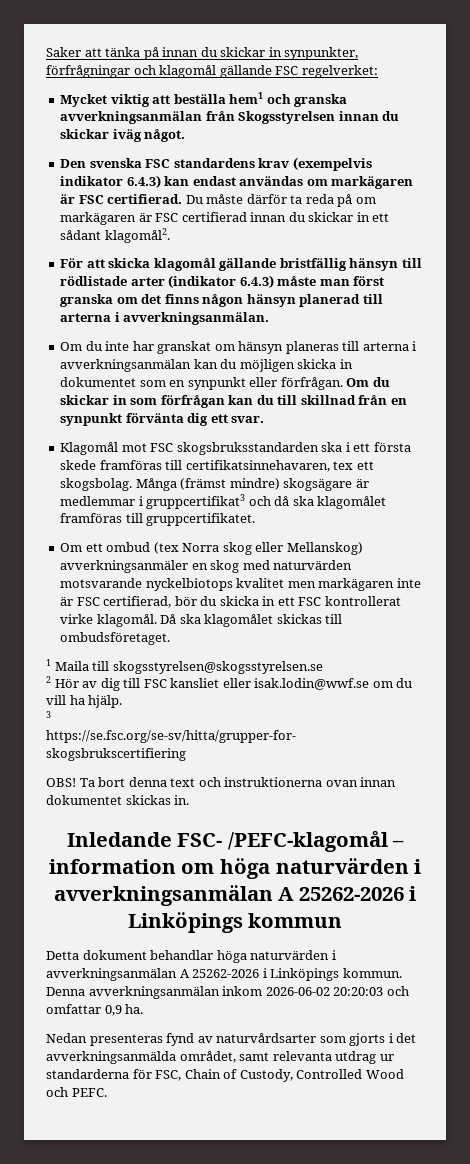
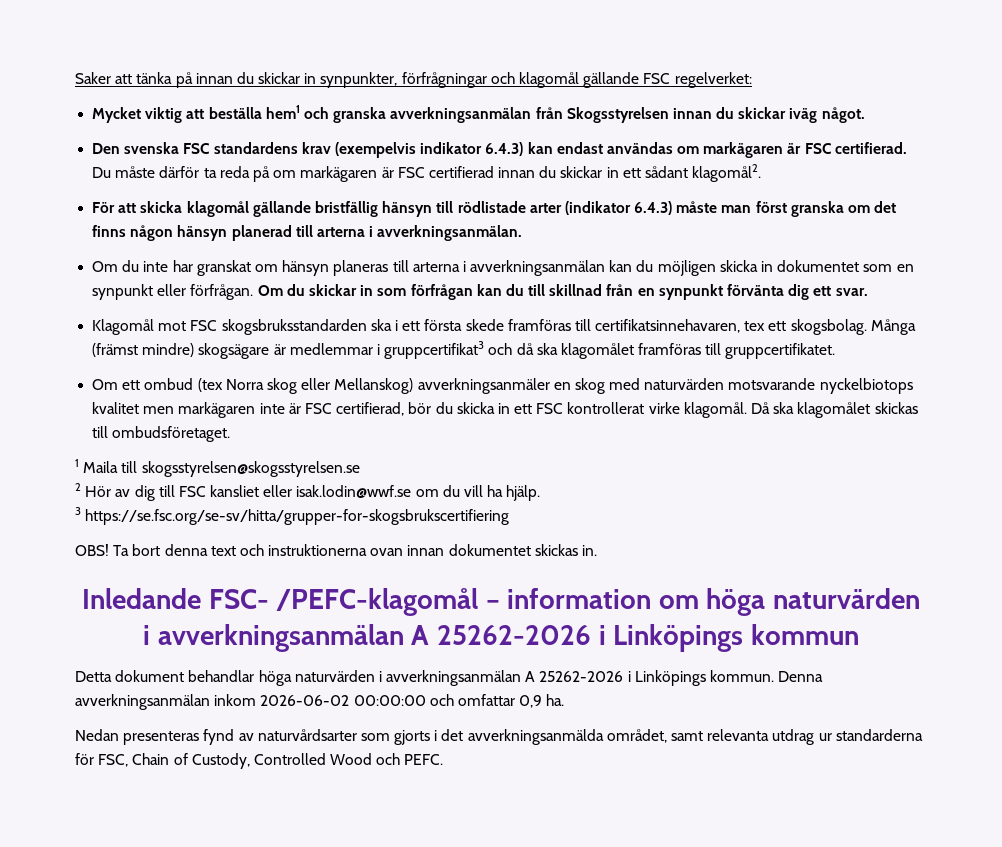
[333,987,384,996] 20:20:03 -> [353,695,426,706] 00:00:00

